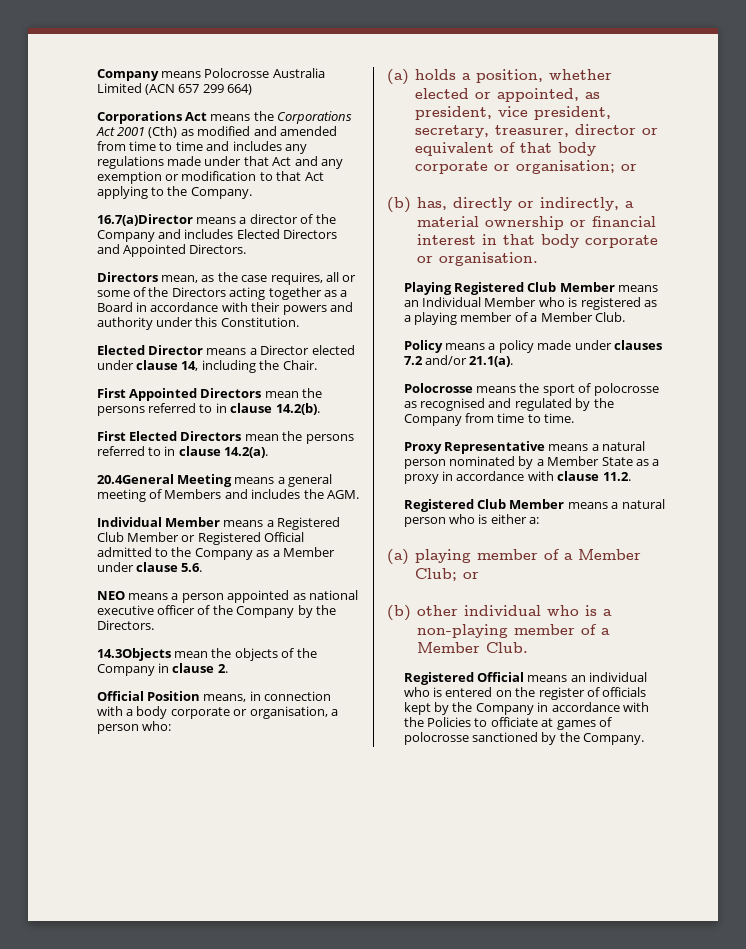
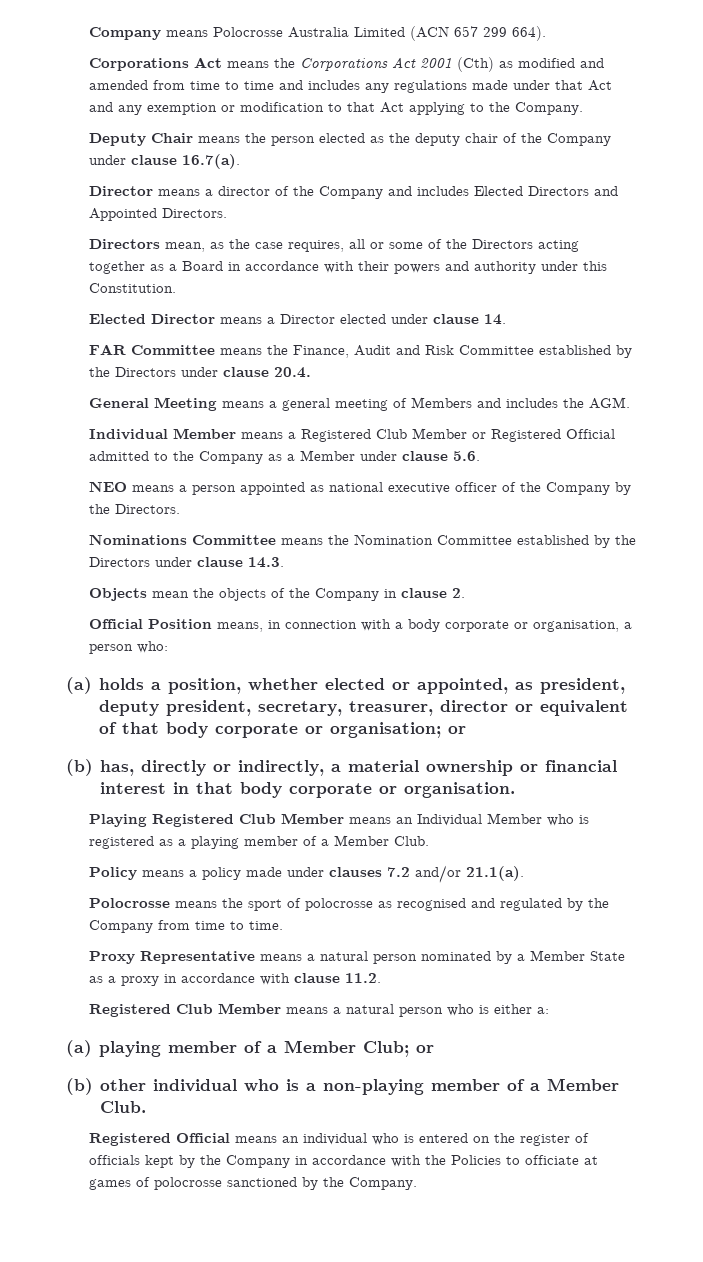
[227,84,253,95] 664) -> [511,26,546,41] 664).
[96,214,193,226] 16.7(a)Director -> [88,133,611,146] [88,154,240,169] [88,186,153,196] Deputy Chair means the person elected as the deputy chair of the Company under clause 16.7(a). // Director
[181,360,317,373] [96,388,323,401] [96,403,320,416] [96,431,354,444] [96,446,269,458] [96,474,174,484] 14, including the Chair. // First Appointed Directors mean the persons referred to in clause 14.2(b). // First Elected Directors mean the persons referred to in clause 14.2(a). // 20.4General -> [483,314,506,325] [88,344,632,358] [88,367,311,378] [88,398,149,408] 14. // FAR Committee means the Finance, Audit and Risk Committee established by the Directors under clause 20.4. // General
[96,648,171,661] 14.3Objects -> [88,534,636,548] [88,557,284,568] [88,588,147,601] Nominations Committee means the Nomination Committee established by the Directors under clause 14.3. // Objects
[498,106,529,117] vice -> [99,700,160,716] deputy

